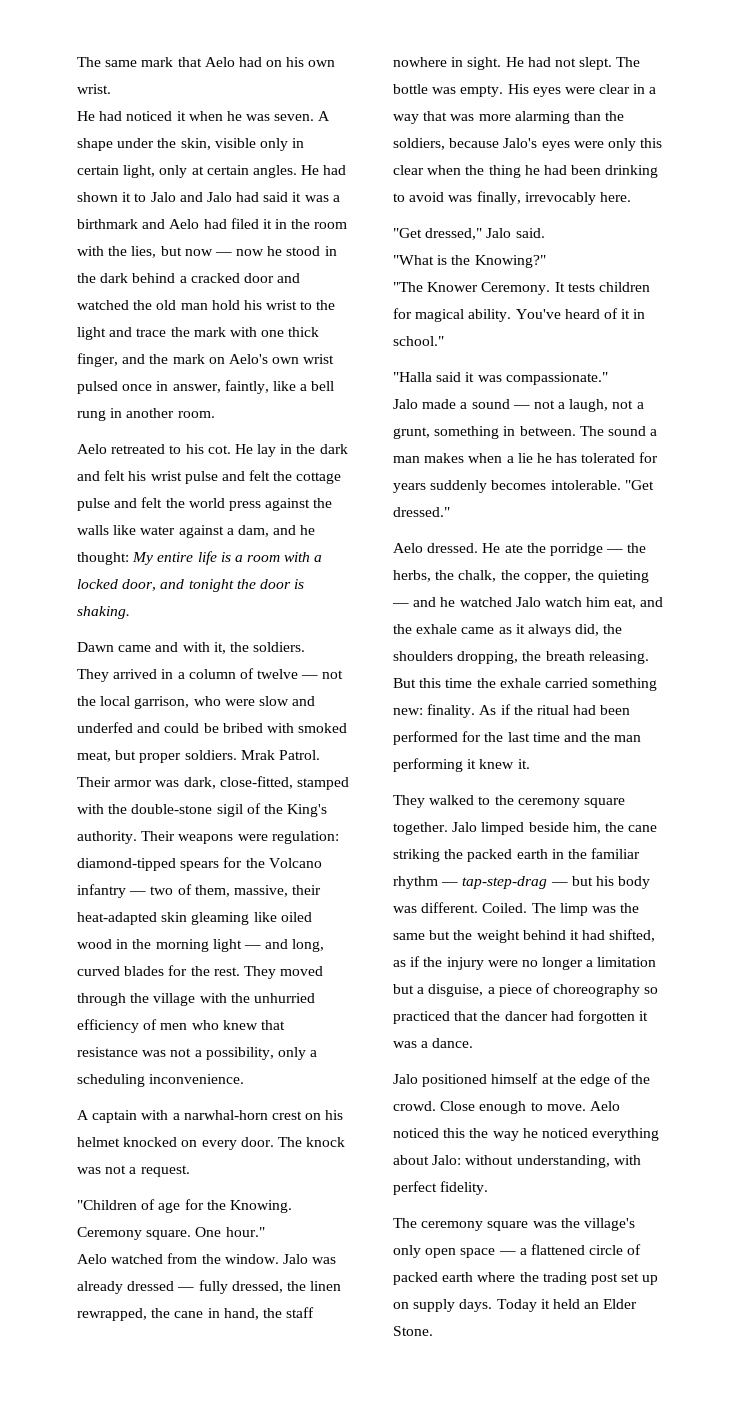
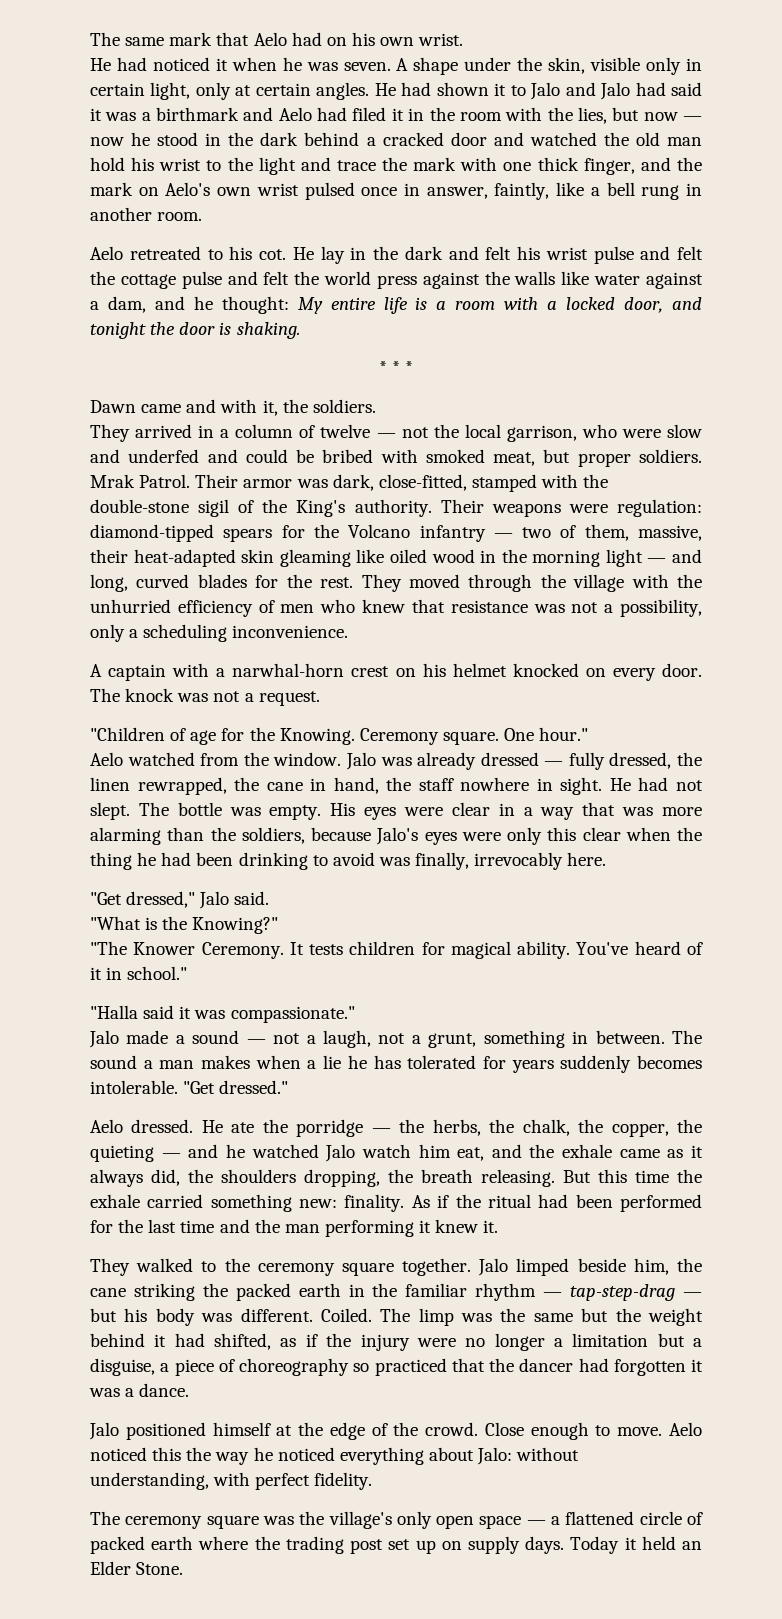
(130, 612) none -> [378,361,414,374] // * * *

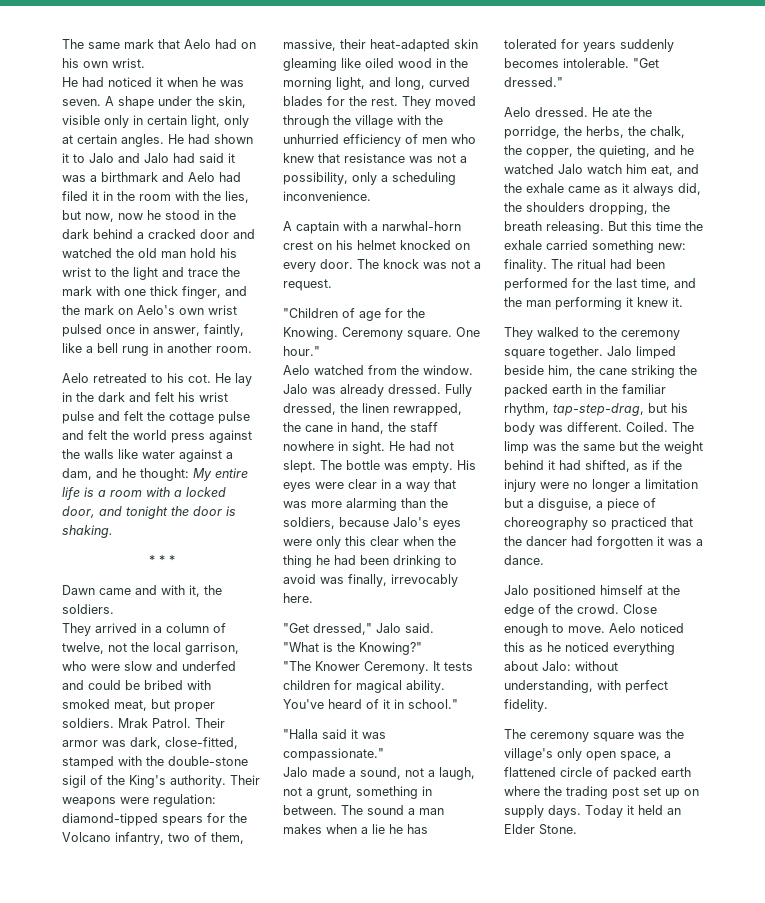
[643,112,703,121] now — -> [85,213,114,222] now,
[320,424,396,438] twelve — -> [62,642,104,654] twelve,
[419,525,513,542] infantry — -> [115,832,164,845] infantry,
[605,549,667,567] light — -> [336,77,365,90] light,
[480,752,605,770] dressed — fully -> [388,384,472,397] dressed. Fully
[192,1030,266,1044] sound — -> [360,767,401,779] sound,
[296,1119,391,1137] porridge — -> [504,126,560,139] porridge,
[90,1145,181,1162] quieting — -> [599,145,650,158] quieting,
[411,1194,481,1208] As if the -> [551,259,573,269] The
[180,1220,215,1233] time -> [641,278,670,290] time,
[475,1283,703,1301] rhythm — tap-step-drag — -> [504,403,644,416] rhythm, tap-step-drag,
[186,1447,250,1465] the way -> [529,645,543,652] as
[479,1515,546,1529] space — -> [620,751,660,761] space,

